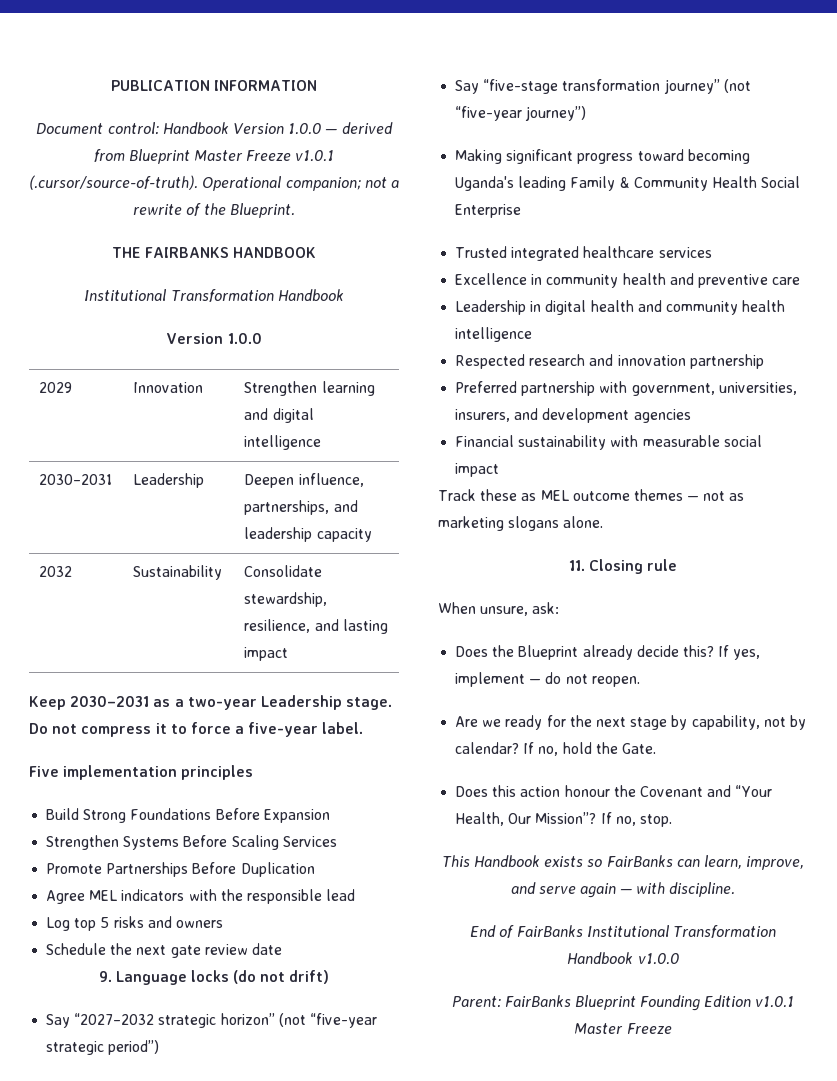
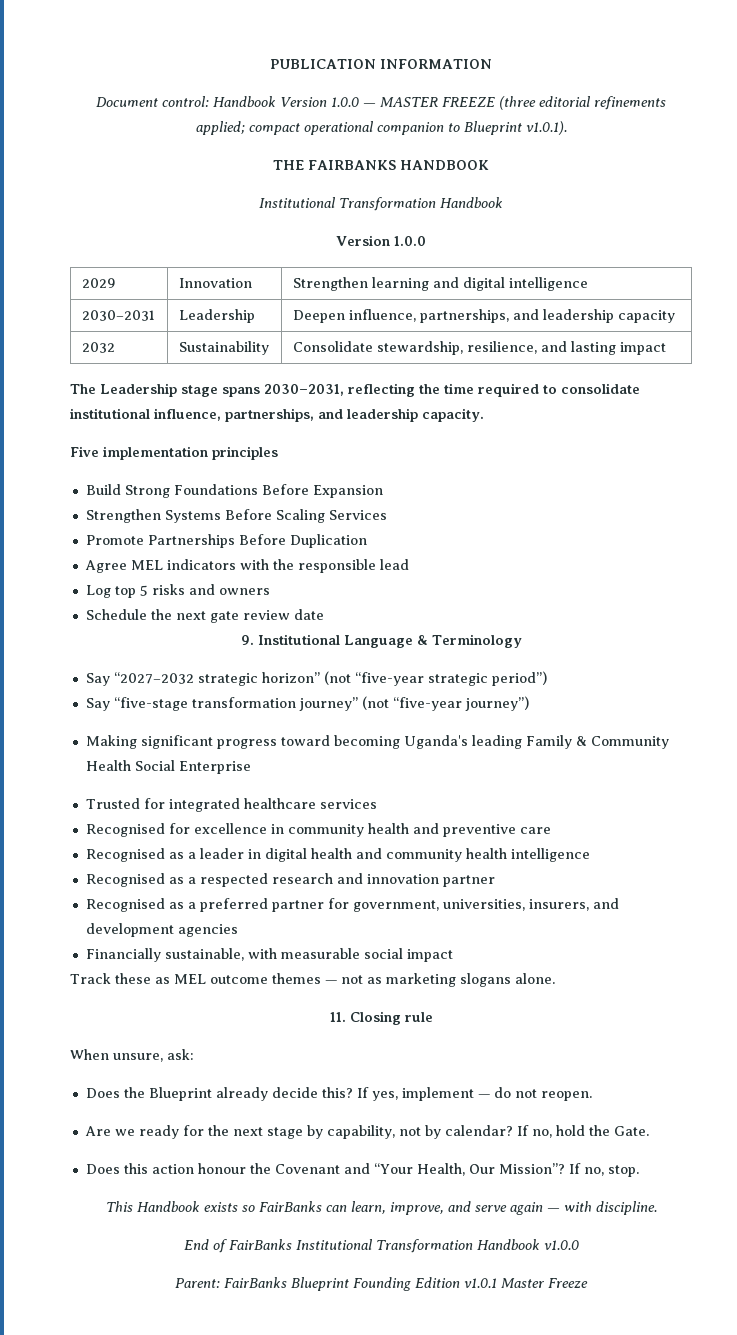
[341,122,393,134] [93,149,335,164] [29,175,399,191] [133,203,295,218] derived from Blueprint Master Freeze v1.0.1 (.cursor/source-of-truth). Operational companion; not a rewrite of the Blueprint. -> [379,96,666,110] [195,121,567,135] MASTER FREEZE (three editorial refinements applied; compact operational companion to Blueprint v1.0.1).
[29,695,393,710] [29,722,364,737] Keep 2030–2031 as a two-year Leadership stage. Do not compress it to force a five-year label. -> [70,383,640,397] [70,408,484,422] The Leadership stage spans 2030–2031, reflecting the time required to consolidate institutional influence, partnerships, and leadership capacity.
[115,970,330,985] Language locks (do not drift) -> [257,634,522,648] Institutional Language & Terminology
(508, 252) none -> [143,798,165,809] for
[455,273,528,285] Excellence -> [85,823,267,837] Recognised for excellence
[455,300,527,315] Leadership -> [85,848,244,862] Recognised as a leader
[455,354,764,369] [455,381,628,396] Respected research and innovation partnership // Preferred partnership with -> [85,873,495,887] [85,898,349,912] Recognised as a respected research and innovation partner // Recognised as a preferred partner for
[455,435,607,450] Financial sustainability -> [85,948,244,962] Financially sustainable,

